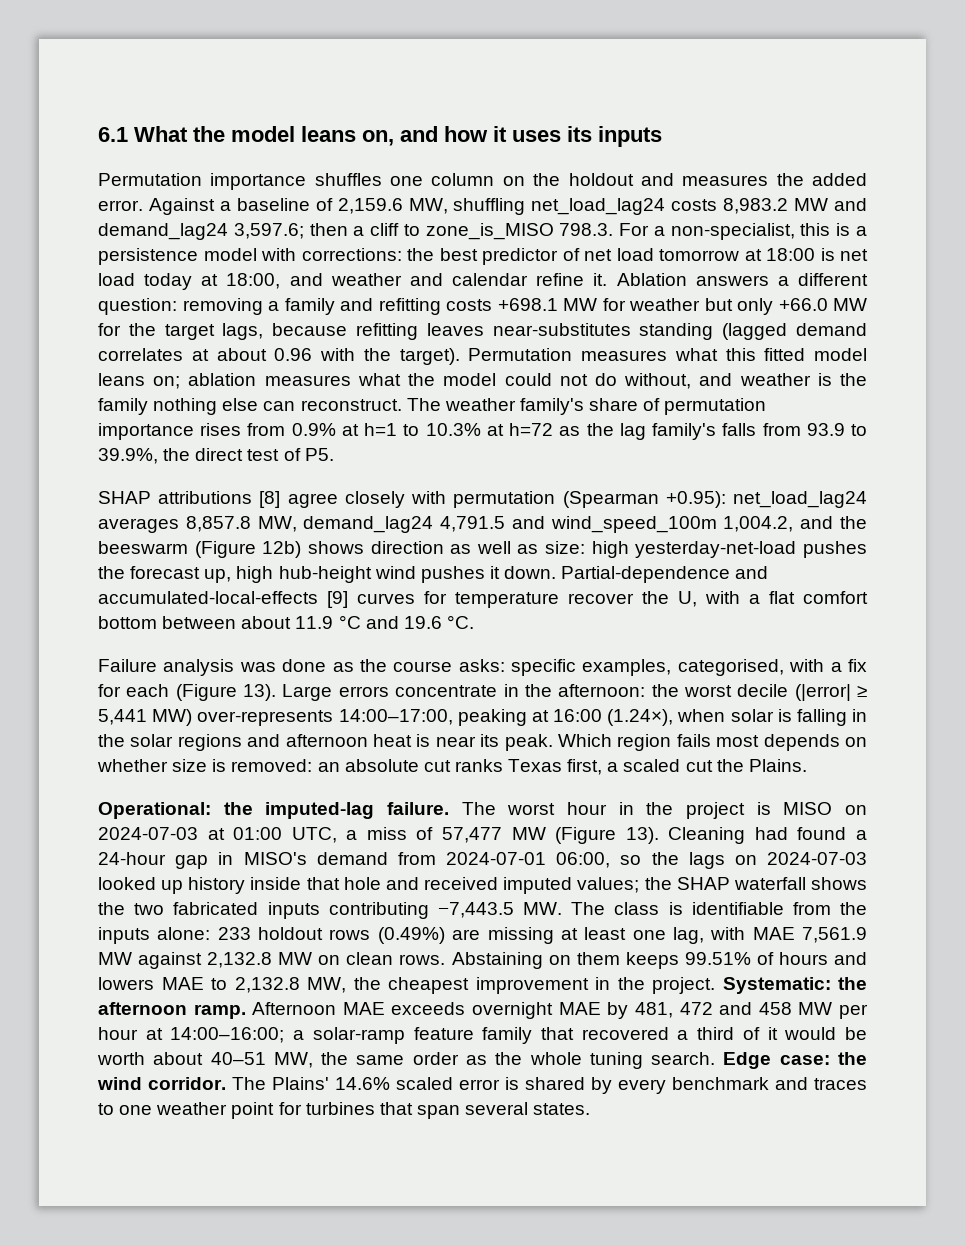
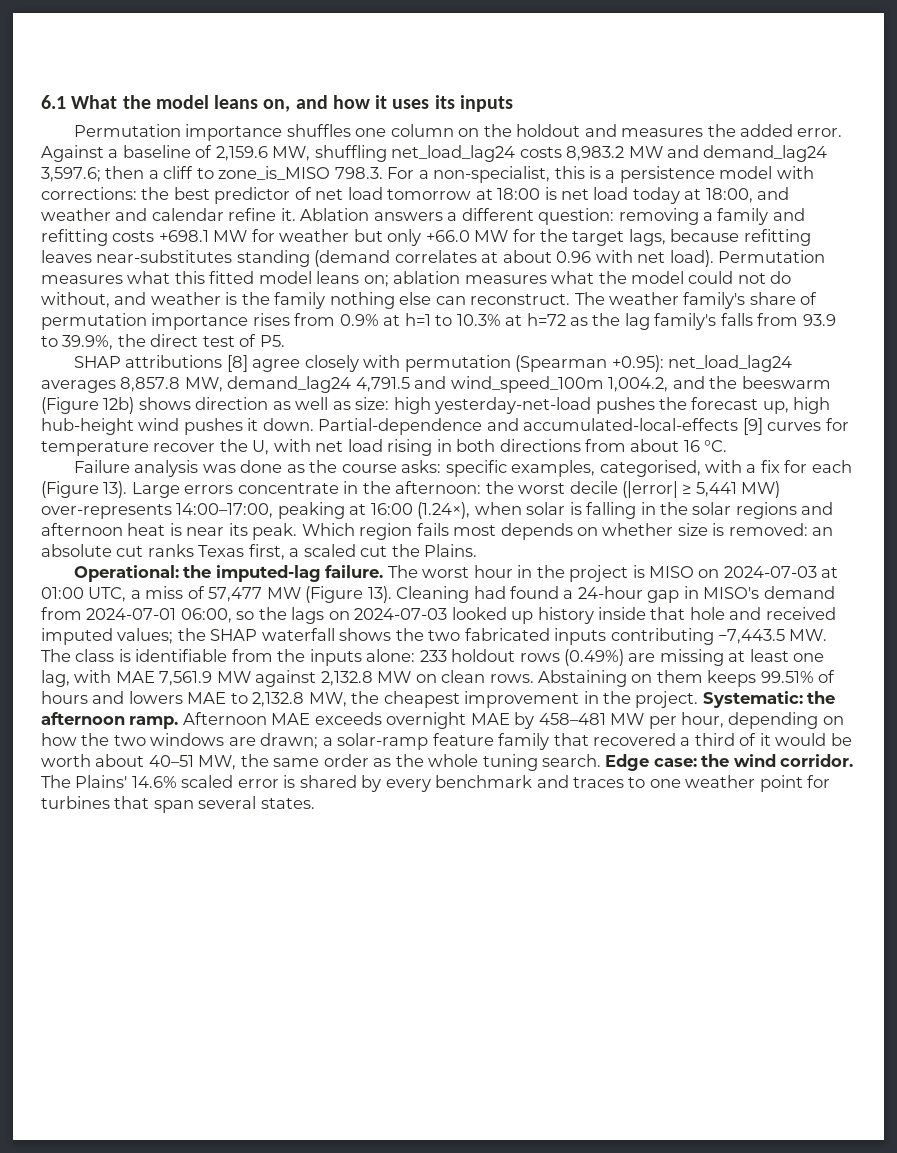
[722,323,867,340] (lagged demand -> [314,250,391,267] (demand
[363,348,460,365] the target). -> [637,250,714,267] net load).
[749,591,868,604] [98,615,442,629] a flat comfort bottom between about 11.9 °C and 19.6 -> [315,439,700,456] net load rising in both directions from about 16
[634,1002,868,1019] [98,1027,285,1043] 481, 472 and 458 MW per hour at 14:00–16:00; -> [538,712,844,729] [41,733,319,749] 458–481 MW per hour, depending on how the two windows are drawn;

